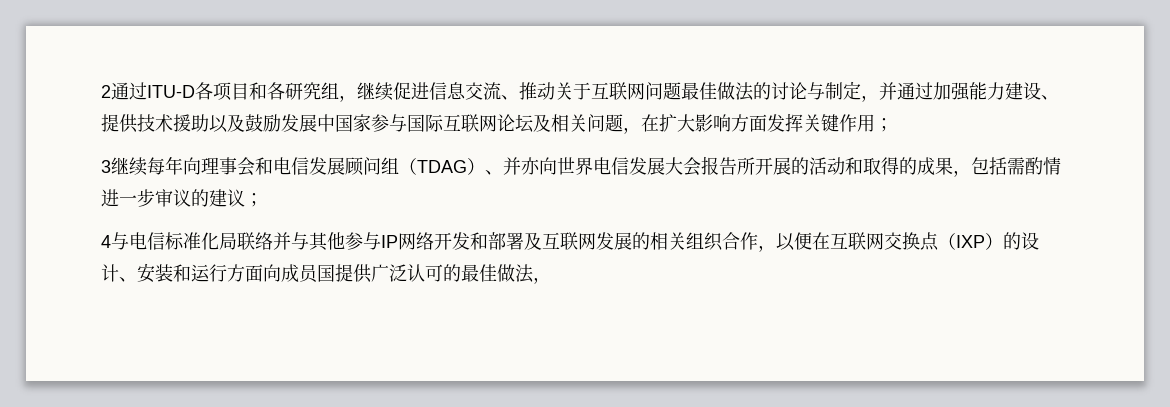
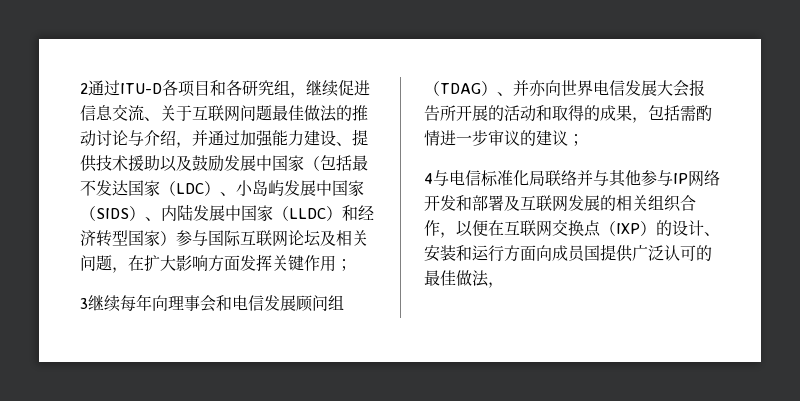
[519,82,555,100] 推动 -> (160, 119) none
[771,81,861,100] 讨论与制定 -> [352,105,368,121] [80,130,176,147] 推动讨论与介绍
(371, 123) none -> [304,155,368,171] [80,180,364,197] [80,204,374,222] [80,230,176,247] （包括最不发达国家（LDC）、小岛屿发展中国家（SIDS）、内陆发展中国家（LLDC）和经济转型国家）

